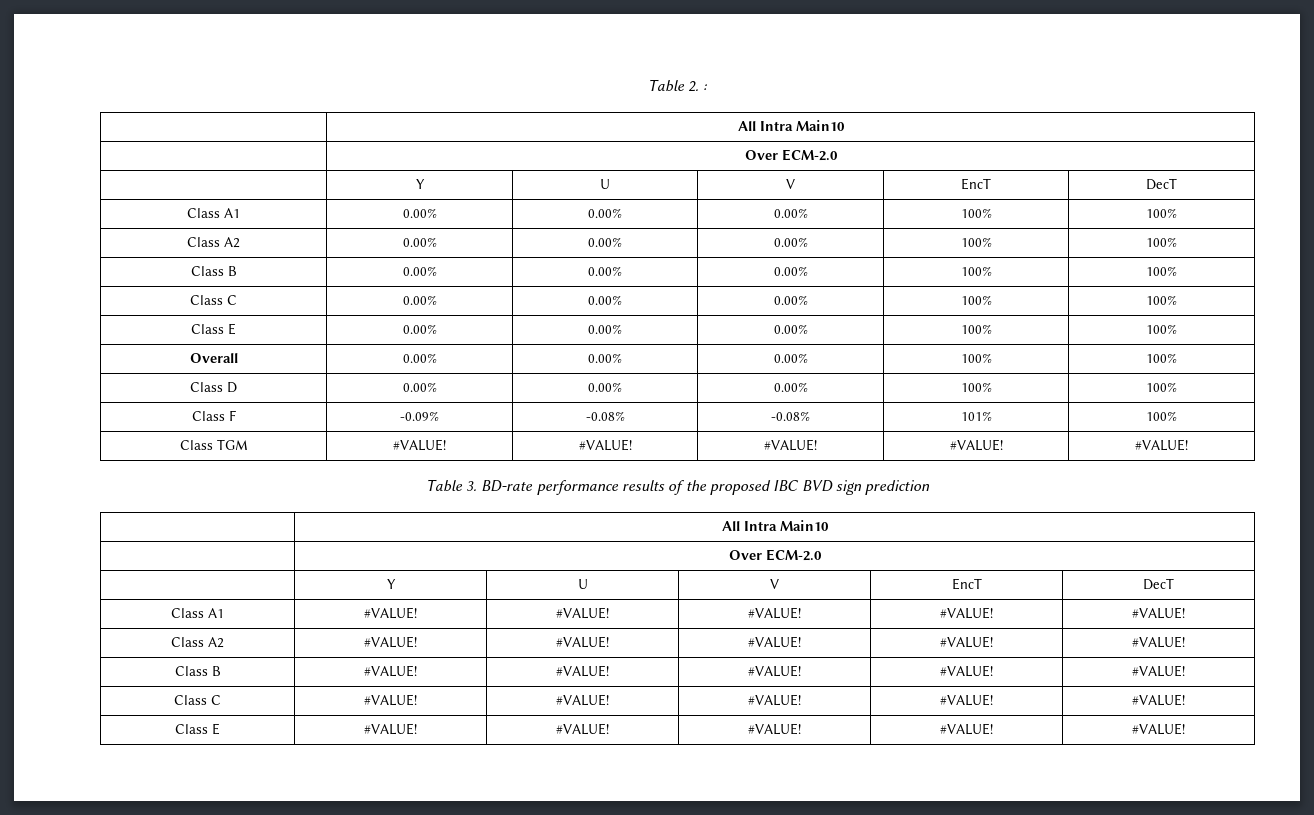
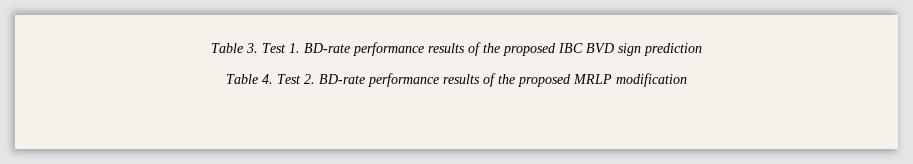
[647,79,708,92] [737,120,845,131] [744,149,838,161] [415,179,425,189] [600,179,610,189] [786,179,795,189] [961,178,991,190] [1146,178,1177,190] [187,208,240,218] [402,208,437,218] [588,208,622,218] [773,208,808,218] [960,208,992,218] [1146,208,1177,218] [187,237,240,248] [402,237,437,247] [588,237,622,247] [773,237,808,247] [960,237,992,247] [1146,237,1177,247] [190,266,237,276] [402,266,437,276] [588,266,622,276] [773,266,808,276] [960,266,992,276] [1146,266,1177,276] [190,295,237,305] [402,295,437,305] [588,295,622,305] [773,295,808,305] [960,295,992,305] [1146,295,1177,305] [191,323,236,335] [402,324,437,334] [588,324,622,334] [773,324,808,334] [960,324,992,334] [1146,324,1177,334] [189,353,238,363] [402,353,437,363] [588,353,622,363] [773,353,808,363] [960,353,992,363] [1146,353,1177,363] [190,382,237,393] [402,382,437,392] [588,382,622,392] [773,382,808,392] [960,382,992,392] [1146,382,1177,392] [191,410,236,421] [400,411,439,421] [585,411,625,421] [771,411,810,421] [960,411,992,421] [1146,411,1177,421] [179,439,248,450] [393,439,446,451] [578,439,632,451] [764,439,817,451] [949,439,1003,451] [1135,439,1188,451] [425,479,478,492] Table 2. : // | All Intra Main10 // | Over ECM-2.0 // | Y | U | V | EncT | DecT // Class A1 | 0.00% | 0.00% | 0.00% | 100% | 100% // Class A2 | 0.00% | 0.00% | 0.00% | 100% | 100% // Class B | 0.00% | 0.00% | 0.00% | 100% | 100% // Class C | 0.00% | 0.00% | 0.00% | 100% | 100% // Class E | 0.00% | 0.00% | 0.00% | 100% | 100% // Overall | 0.00% | 0.00% | 0.00% | 100% | 100% // Class D | 0.00% | 0.00% | 0.00% | 100% | 100% // Class F | -0.09% | -0.08% | -0.08% | 101% | 100% // Class TGM | #VALUE! | #VALUE! | #VALUE! | #VALUE! | #VALUE! // Table 3. -> [211,43,300,53] Table 3. Test 1.
[721,520,829,531] [728,549,822,561] [386,579,396,589] [577,579,588,589] [770,579,779,589] [951,578,982,590] [1143,578,1174,590] [171,608,224,618] [364,607,417,619] [556,607,609,619] [748,607,801,619] [940,607,993,619] [1132,607,1185,619] [171,637,224,648] [364,636,417,648] [556,636,609,648] [748,636,801,648] [940,636,993,648] [1132,636,1185,648] [174,666,221,676] [364,665,417,677] [556,665,609,677] [748,665,801,677] [940,665,993,677] [1132,665,1185,677] [174,695,221,705] [364,694,417,706] [556,694,609,706] [748,694,801,706] [940,694,993,706] [1132,694,1185,706] [175,723,220,735] [364,723,417,735] [556,723,609,735] [748,723,801,735] [940,723,993,735] [1132,723,1185,735] // | All Intra Main10 // | Over ECM-2.0 // | Y | U | V | EncT | DecT // Class A1 | #VALUE! | #VALUE! | #VALUE! | #VALUE! | #VALUE! // Class A2 | #VALUE! | #VALUE! | #VALUE! | #VALUE! | #VALUE! // Class B | #VALUE! | #VALUE! | #VALUE! | #VALUE! | #VALUE! // Class C | #VALUE! | #VALUE! | #VALUE! | #VALUE! | #VALUE! // Class E | #VALUE! | #VALUE! | #VALUE! | #VALUE! | #VALUE! -> [226,73,687,87] // Table 4. Test 2. BD-rate performance results of the proposed MRLP modification

